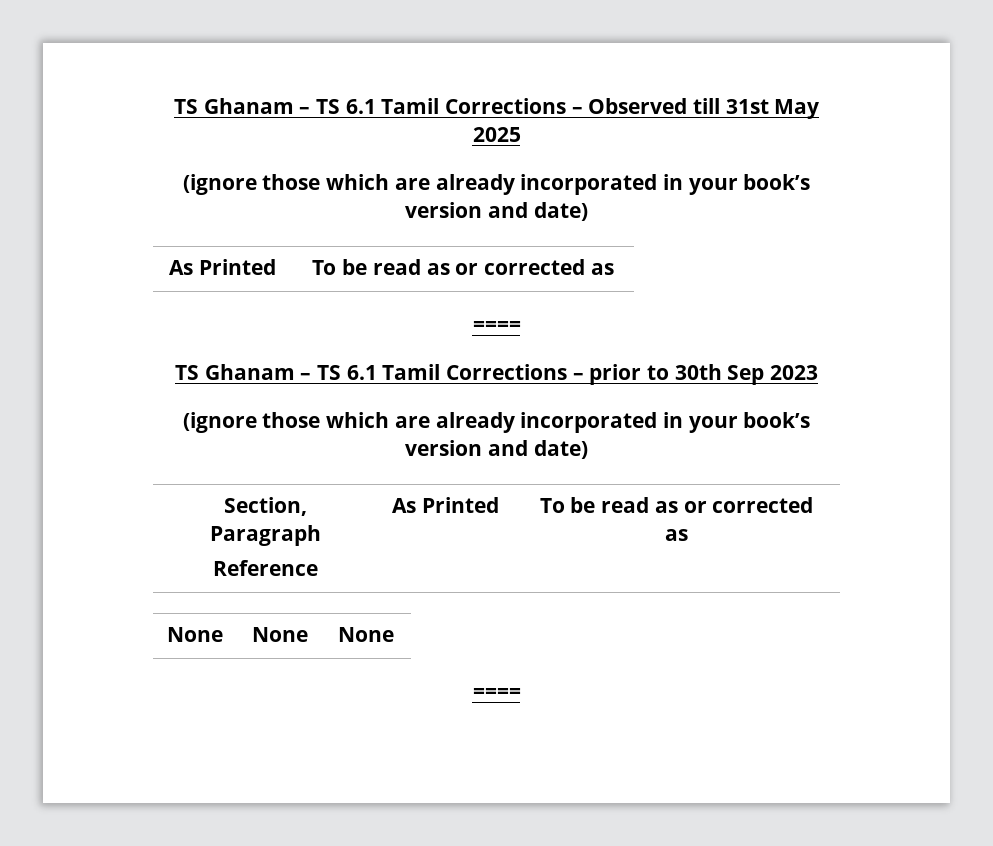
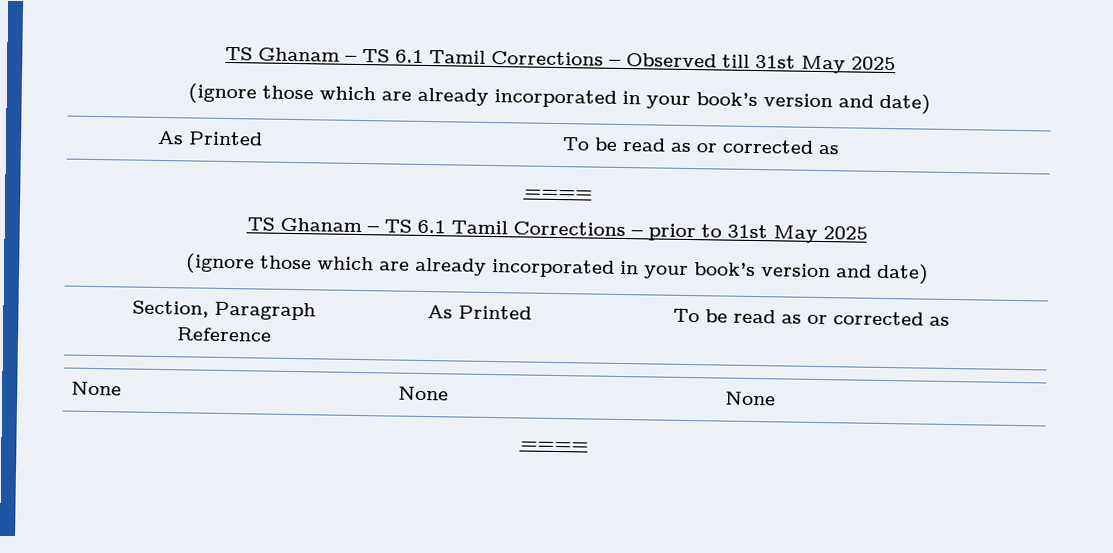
[674,364,819,385] 30th Sep 2023 -> [726,224,868,243] 31st May 2025

